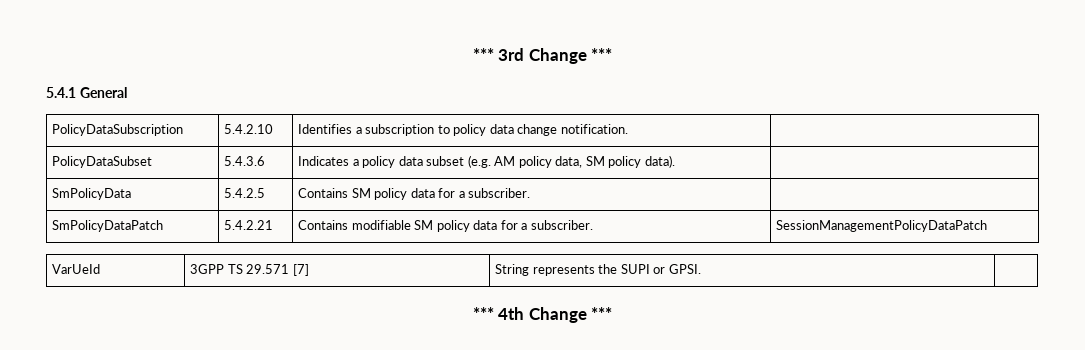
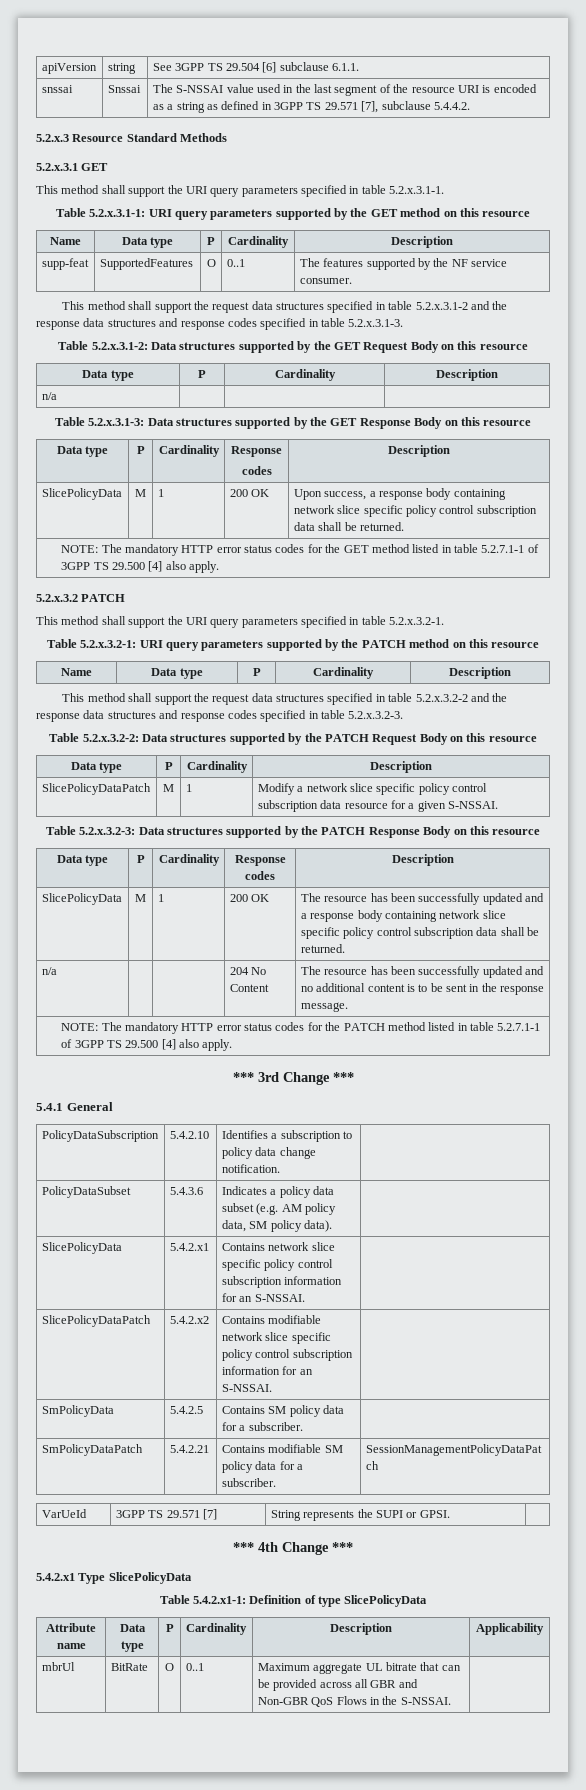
(472, 54) none -> [41,63,97,74] [107,63,136,74] [152,62,360,73] [41,85,73,93] [107,85,141,93] [152,84,537,96] [152,101,470,113] [36,133,228,142] [36,163,109,171] [36,185,445,197] [55,208,531,220] [50,237,81,245] [121,237,174,248] [207,237,215,245] [228,236,289,248] [391,236,453,248] [41,258,89,270] [99,258,193,270] [206,259,216,267] [226,259,245,267] [299,258,508,270] [299,278,352,284] [62,301,508,313] [36,318,404,330] [58,341,528,353] [82,370,134,381] [198,370,206,378] [274,369,336,381] [436,369,498,381] [41,392,57,400] [54,417,532,429] [56,446,109,457] [136,446,145,454] [158,445,220,457] [231,446,282,457] [241,466,272,475] [388,445,450,457] [41,488,122,500] [135,489,146,497] [157,489,164,497] [229,489,270,497] [293,488,506,500] [293,505,537,517] [293,522,404,531] [61,544,539,556] [61,561,220,573] [36,594,126,602] [36,616,445,628] [46,639,540,651] [61,668,92,676] [151,668,203,679] [252,668,261,676] [313,667,374,679] [449,667,511,679] [62,693,508,705] [36,710,404,722] [49,733,537,745] [70,762,123,773] [164,762,173,770] [186,761,248,773] [370,761,432,773] [41,783,151,795] [163,784,174,792] [185,784,192,792] [257,783,488,795] [257,800,499,812] [45,826,541,838] [56,855,109,866] [136,855,145,863] [158,854,220,866] [234,855,286,866] [245,871,275,880] [391,854,454,866] [41,893,122,905] [135,894,146,902] [157,894,164,902] [229,894,270,902] [300,893,545,905] [300,910,506,922] [300,927,540,939] [300,944,345,953] [41,967,57,975] [229,967,267,975] [229,984,269,992] [300,966,545,978] [300,983,545,995] [300,1002,348,1012] [61,1022,541,1034] [61,1039,233,1051] apiVersion | string | See 3GPP TS 29.504 [6] subclause 6.1.1. // snssai | Snssai | The S-NSSAI value used in the last segment of the resource URI is encoded as a string as defined in 3GPP TS 29.571 [7], subclause 5.4.4.2. // 5.2.x.3 Resource Standard Methods // 5.2.x.3.1 GET // This method shall support the URI query parameters specified in table 5.2.x.3.1-1. // Table 5.2.x.3.1-1: URI query parameters supported by the GET method on this resource // Name | Data type | P | Cardinality | Description // supp-feat | SupportedFeatures | O | 0..1 | The features supported by the NF service consumer. // This method shall support the request data structures specified in table 5.2.x.3.1-2 and the response data structures and response codes specified in table 5.2.x.3.1-3. // Table 5.2.x.3.1-2: Data structures supported by the GET Request Body on this resource // Data type | P | Cardinality | Description // n/a | | | // Table 5.2.x.3.1-3: Data structures supported by the GET Response Body on this resource // Data type | P | Cardinality | Response // codes | Description // SlicePolicyData | M | 1 | 200 OK | Upon success, a response body containing network slice specific policy control subscription data shall be returned. // NOTE: The mandatory HTTP error status codes for the GET method listed in table 5.2.7.1-1 of 3GPP TS 29.500 [4] also apply. // 5.2.x.3.2 PATCH // This method shall support the URI query parameters specified in table 5.2.x.3.2-1. // Table 5.2.x.3.2-1: URI query parameters supported by the PATCH method on this resource // Name | Data type | P | Cardinality | Description // This method shall support the request data structures specified in table 5.2.x.3.2-2 and the response data structures and response codes specified in table 5.2.x.3.2-3. // Table 5.2.x.3.2-2: Data structures supported by the PATCH Request Body on this resource // Data type | P | Cardinality | Description // SlicePolicyDataPatch | M | 1 | Modify a network slice specific policy control subscription data resource for a given S-NSSAI. // Table 5.2.x.3.2-3: Data structures supported by the PATCH Response Body on this resource // Data type | P | Cardinality | Response codes | Description // SlicePolicyData | M | 1 | 200 OK | The resource has been successfully updated and a response body containing network slice specific policy control subscription data shall be returned. // n/a | | | 204 No Content | The resource has been successfully updated and no additional content is to be sent in the response message. // NOTE: The mandatory HTTP error status codes for the PATCH method listed in table 5.2.7.1-1 of 3GPP TS 29.500 [4] also apply. //
(675, 161) none -> [41,1242,122,1254] [169,1243,209,1251] [221,1242,335,1251] [221,1259,333,1271] [221,1276,343,1288] [221,1293,305,1302] [41,1315,151,1327] [169,1316,209,1324] [221,1315,322,1324] [221,1332,331,1344] [221,1349,353,1361] [221,1366,313,1375] [221,1384,272,1392] // SlicePolicyData | 5.4.2.x1 | Contains network slice specific policy control subscription information for an S-NSSAI. | // SlicePolicyDataPatch | 5.4.2.x2 | Contains modifiable network slice specific policy control subscription information for an S-NSSAI. |
(613, 313) none -> [36,1572,192,1584] [159,1595,428,1607] [46,1623,96,1632] [56,1643,86,1649] [119,1624,146,1632] [120,1641,144,1652] [165,1624,174,1632] [185,1623,247,1635] [330,1623,392,1635] [476,1623,544,1635] [41,1662,75,1671] [110,1663,148,1671] [165,1663,174,1671] [185,1663,204,1671] [257,1662,461,1674] [257,1679,418,1691] [257,1696,451,1707] // 5.4.2.x1 Type SlicePolicyData // Table 5.4.2.x1-1: Definition of type SlicePolicyData // Attribute name | Data type | P | Cardinality | Description | Applicability // mbrUl | BitRate | O | 0..1 | Maximum aggregate UL bitrate that can be provided across all GBR and Non-GBR QoS Flows in the S-NSSAI. |

